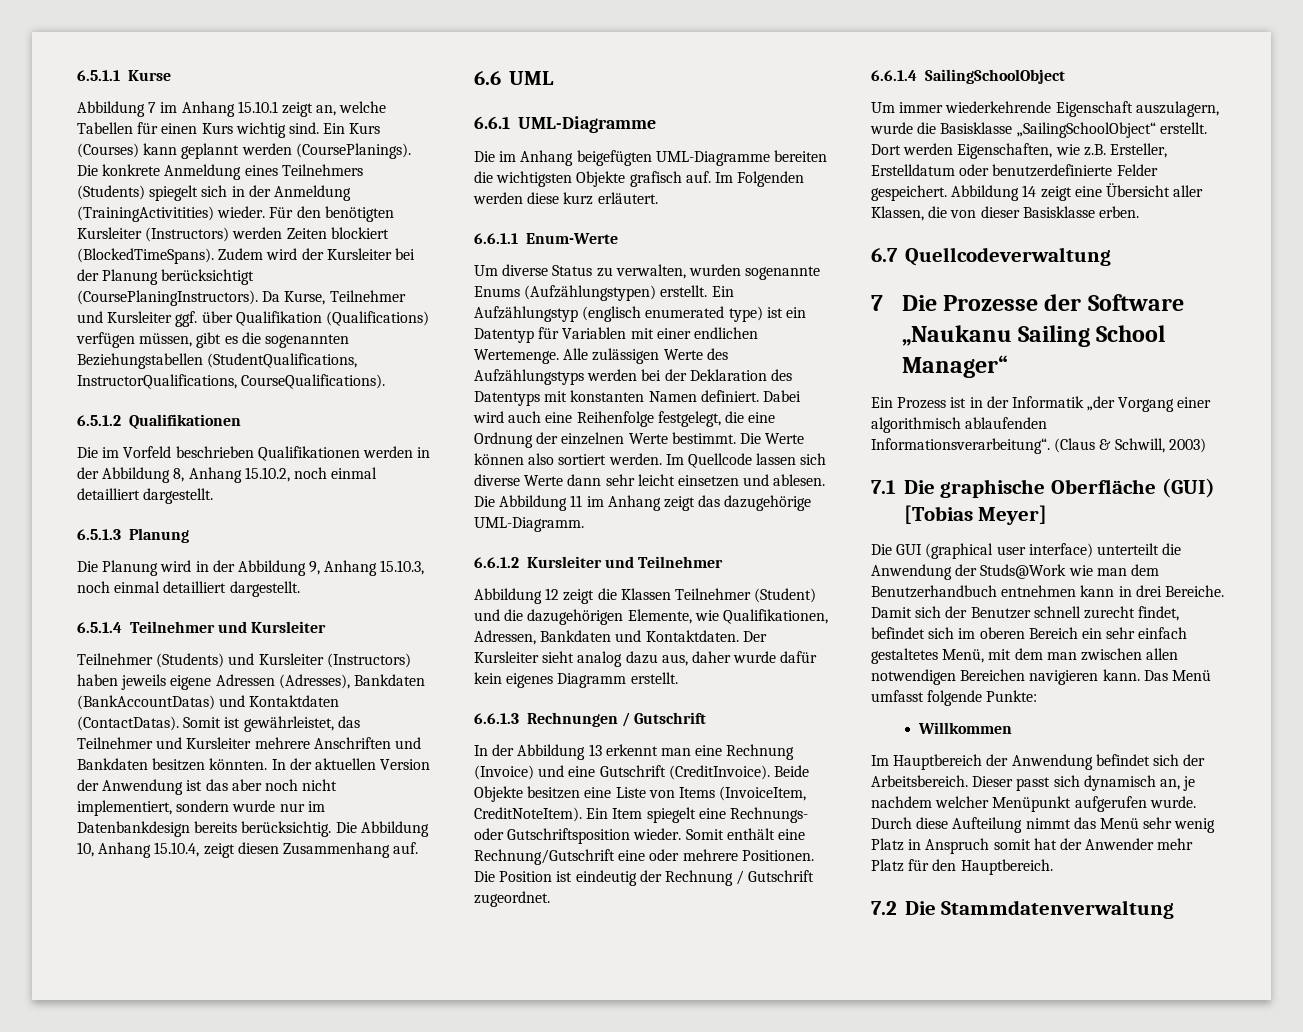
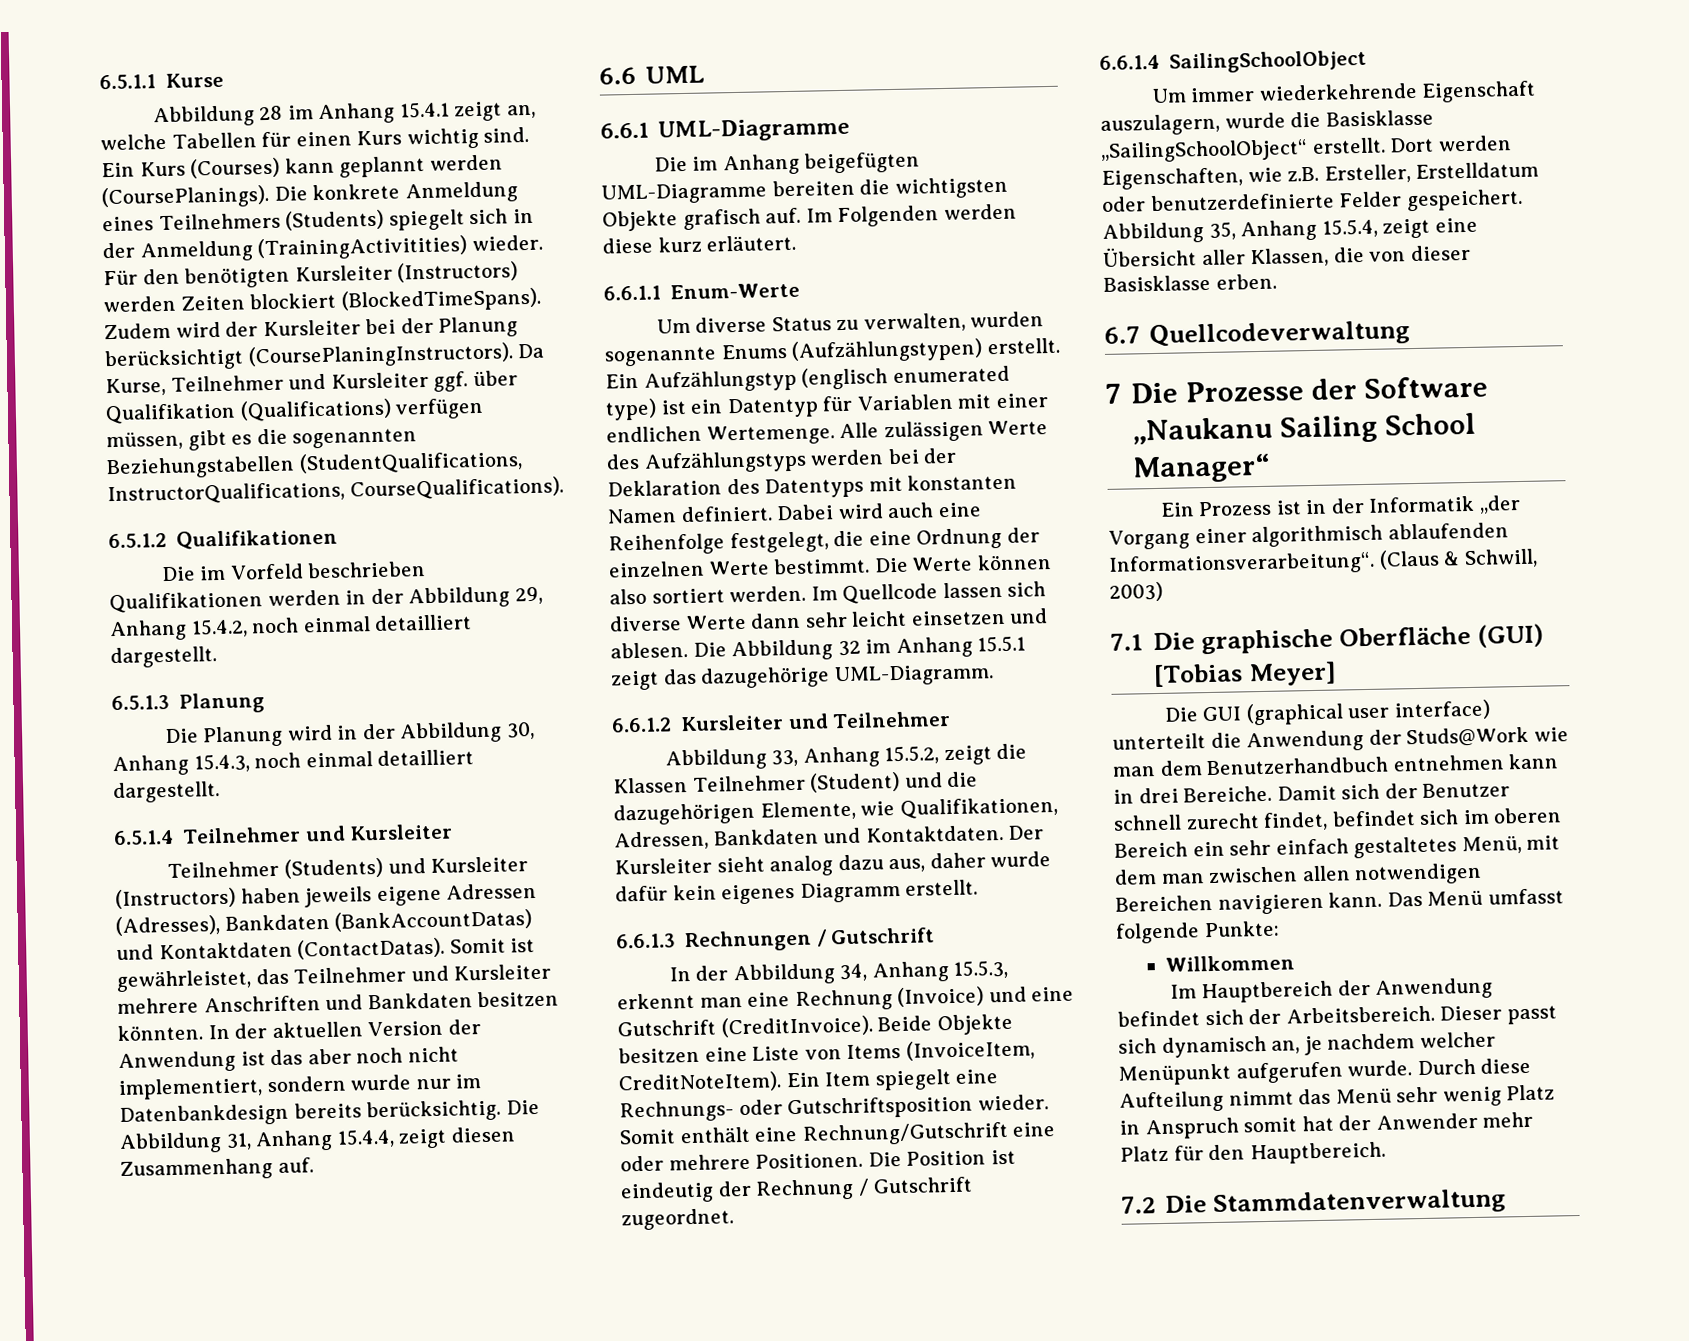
[148,101,278,117] 7 im Anhang 15.10.1 -> [259,101,450,124] 28 im Anhang 15.4.1
[173,467,290,483] 8, Anhang 15.10.2, -> [514,586,543,605] [109,618,248,642] 29, Anhang 15.4.2,
[309,560,425,576] 9, Anhang 15.10.3, -> [505,721,535,740] [112,753,250,777] 30, Anhang 15.4.3,
[77,842,200,858] 10, Anhang 15.10.4, -> [225,1128,395,1152] 31, Anhang 15.4.4,
[570,495,661,511] 11 im Anhang -> [837,635,1027,659] 32 im Anhang 15.5.1
[545,588,560,600] 12 -> [771,745,940,768] 33, Anhang 15.5.2,
[588,744,602,756] 13 -> [839,959,1009,983] 34, Anhang 15.5.3,
[1022,185,1037,197] 14 -> [1208,218,1378,242] 35, Anhang 15.5.4,

